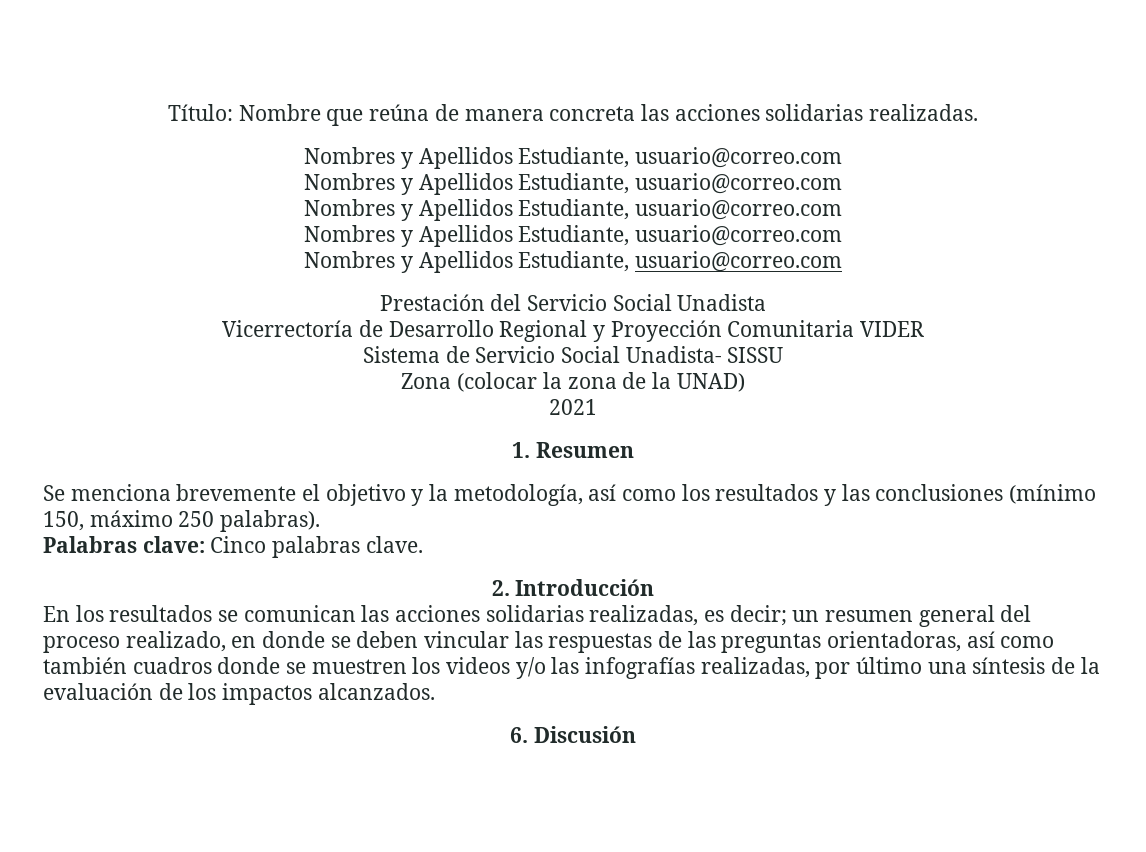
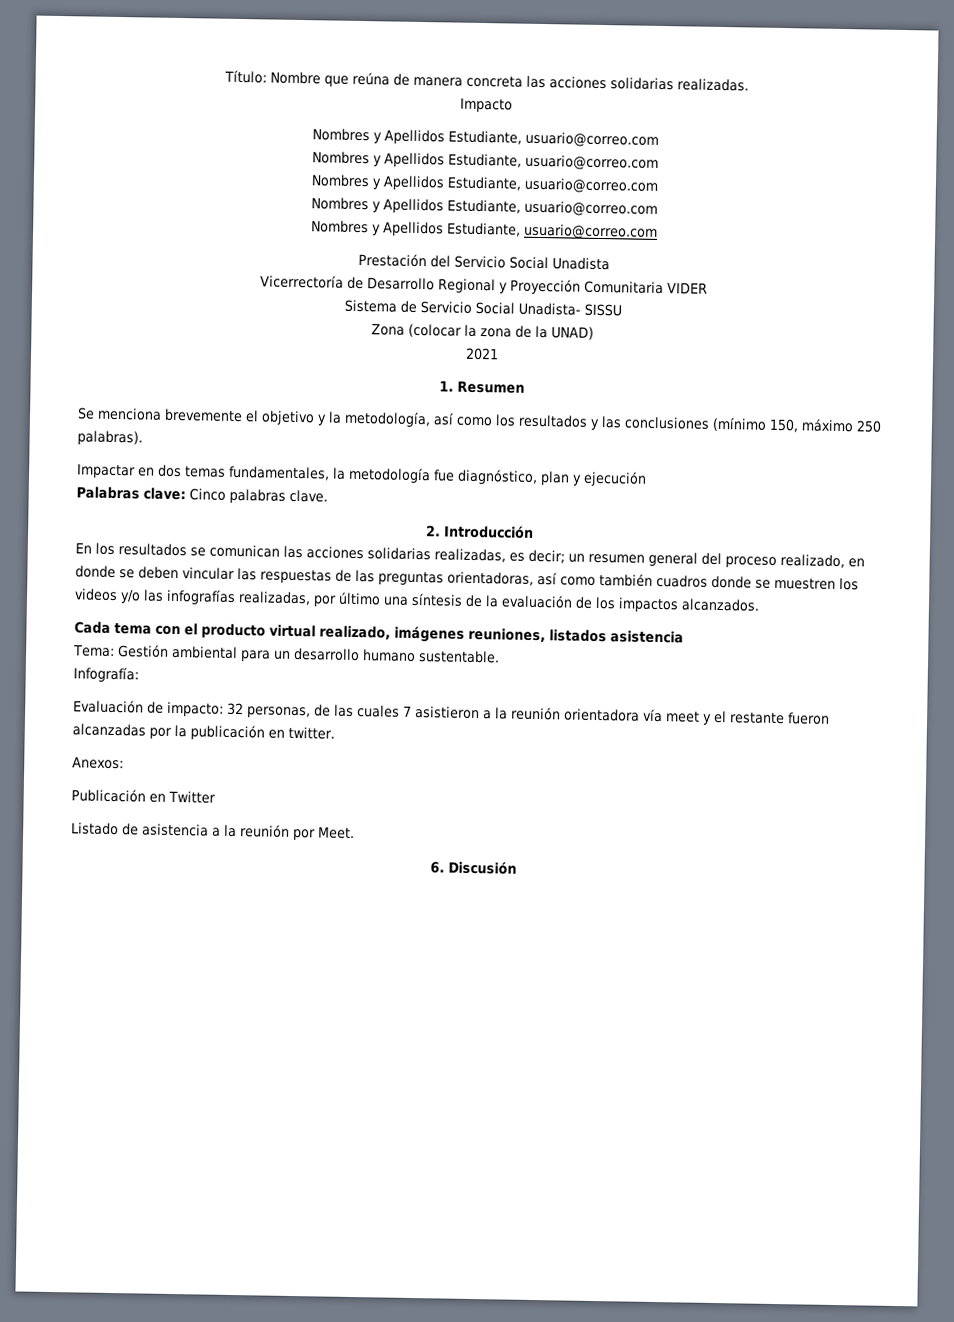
(978, 112) none -> [460,97,513,113] // Impacto
(321, 521) none -> [76,463,647,487] // Impactar en dos temas fundamentales, la metodología fue diagnóstico, plan y ejecución
(435, 691) none -> [74,621,684,644] [73,644,500,664] [73,666,139,683] [73,699,830,725] [72,723,335,741] [72,756,124,770] [71,788,216,804] [71,822,355,841] // Cada tema con el producto virtual realizado, imágenes reuniones, listados asistencia // Tema: Gestión ambiental para un desarrollo humano sustentable. // Infografía: // Evaluación de impacto: 32 personas, de las cuales 7 asistieron a la reunión orientadora vía meet y el restante fueron alcanzadas por la publicación en twitter. // Anexos: // Publicación en Twitter // Listado de asistencia a la reunión por Meet.

